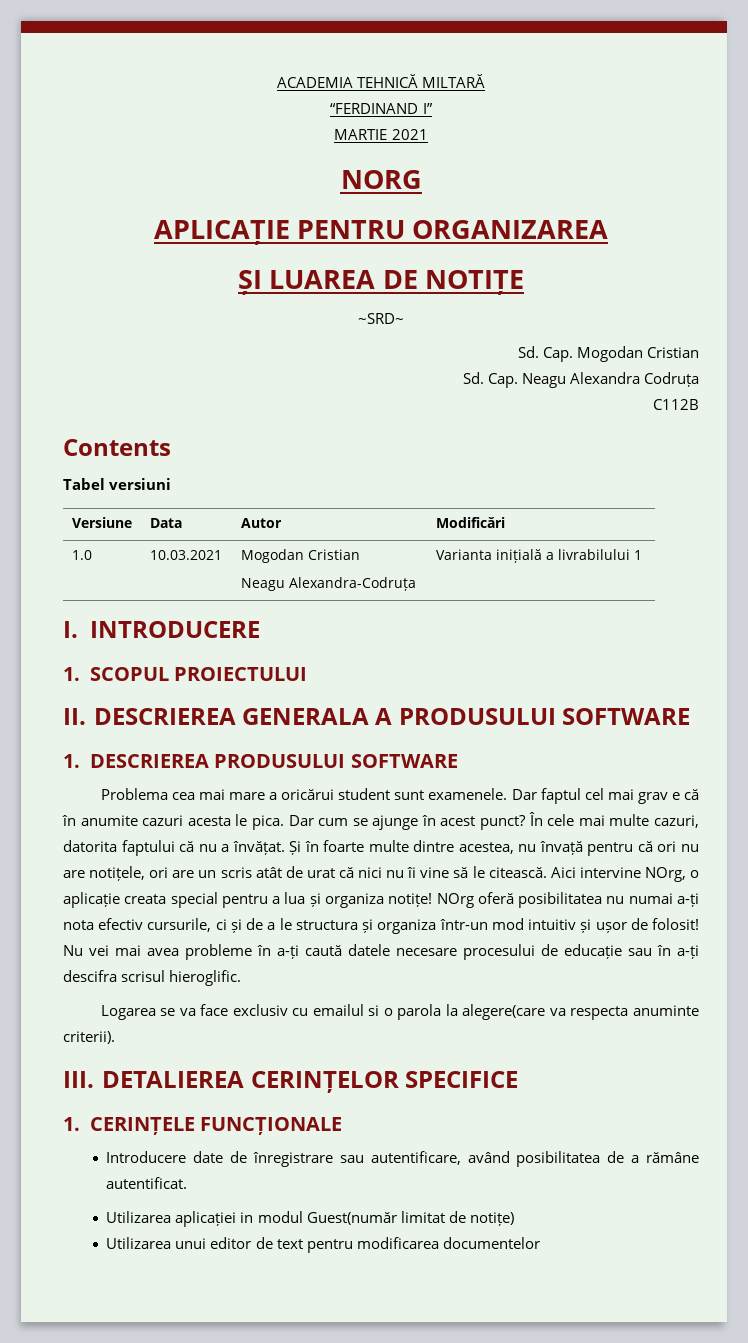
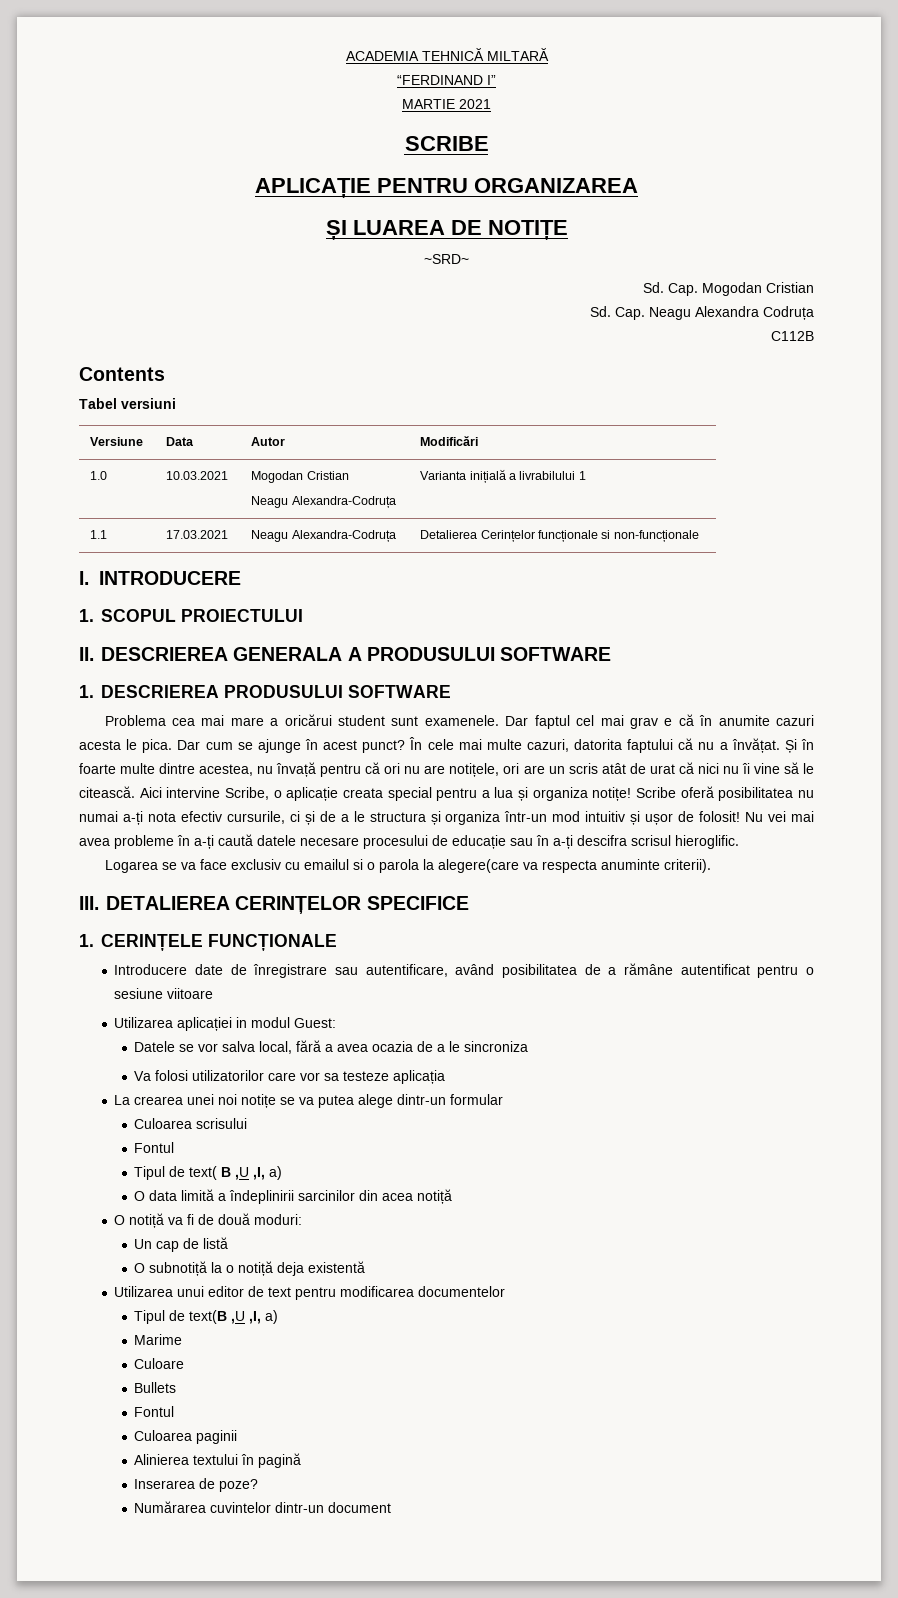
[340,170,422,189] NORG -> [404,136,489,151] SCRIBE
(642, 555) none -> [90,530,108,539] [166,530,229,539] [251,530,396,542] [420,530,699,542] // 1.1 | 17.03.2021 | Neagu Alexandra-Codruța | Detalierea Cerințelor funcționale si non-funcționale
[644,867,686,882] NOrg, -> [224,787,269,800] Scribe,
[436,893,474,908] NOrg -> [636,787,677,798] Scribe
[106,1177,188,1189] autentificat. -> [680,964,815,978] [114,988,214,999] autentificat pentru o sesiune viitoare
[306,1211,514,1226] Guest(număr limitat de notițe) -> [294,1018,337,1028] [134,1040,529,1054] [134,1070,446,1084] [114,1094,504,1108] [134,1118,248,1129] [134,1142,175,1153] [134,1166,283,1180] [134,1189,453,1204] [114,1213,303,1228] [134,1237,229,1252] [134,1261,366,1276] Guest: // Datele se vor salva local, fără a avea ocazia de a le sincroniza // Va folosi utilizatorilor care vor sa testeze aplicația // La crearea unei noi notițe se va putea alege dintr-un formular // Culoarea scrisului // Fontul // Tipul de text( B ,U ,I, a) // O data limită a îndeplinirii sarcinilor din acea notiță // O notiță va fi de două moduri: // Un cap de listă // O subnotiță la o notiță deja existentă
(540, 1243) none -> [134,1310,279,1324] [134,1334,183,1345] [134,1358,185,1369] [134,1382,177,1393] [134,1406,175,1417] [134,1430,238,1444] [134,1453,302,1468] [134,1478,259,1492] [134,1501,392,1513] // Tipul de text(B ,U ,I, a) // Marime // Culoare // Bullets // Fontul // Culoarea paginii // Alinierea textului în pagină // Inserarea de poze? // Numărarea cuvintelor dintr-un document

